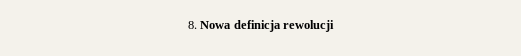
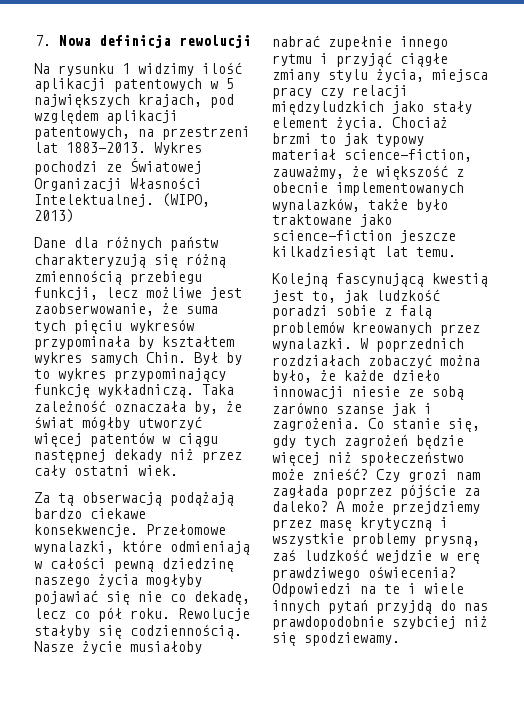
[187,21,197,29] 8. -> [35,35,51,46] 7.
(335, 26) none -> [34,62,242,76] [34,78,234,92] [34,94,234,108] [34,110,178,124] [34,126,250,140] [34,142,202,155] [34,158,202,175] [34,177,202,191] [34,193,210,207] [34,209,74,223] [34,236,218,251] [34,253,226,268] [34,270,202,285] [34,287,242,300] [34,303,218,316] [34,319,194,334] [34,336,234,350] [34,352,242,365] [34,368,226,382] [34,384,234,398] [34,400,242,414] [34,416,202,430] [34,432,218,447] [34,449,242,463] [34,465,178,478] [34,492,234,506] [34,508,146,519] [34,524,226,537] [34,540,250,555] [34,557,234,572] [34,574,202,587] [34,590,250,605] [34,607,250,622] [34,624,242,639] [34,641,202,654] [272,35,448,50] [272,52,448,67] [272,69,488,82] [272,85,408,99] [272,101,472,115] [272,117,448,130] [272,133,424,147] [272,149,472,162] [272,165,464,180] [272,182,464,196] [272,198,448,212] [272,214,392,227] [272,230,456,243] [272,246,456,260] [272,273,488,287] [272,289,440,303] [272,305,432,319] [272,321,480,336] [272,338,464,352] [272,354,480,368] [272,370,440,383] [272,386,464,400] [272,402,432,416] [272,418,480,432] [272,434,464,449] [272,451,464,466] [272,468,480,482] [272,484,480,499] [272,501,480,515] [272,517,448,531] [272,533,480,547] [272,549,480,564] [272,566,456,581] [272,583,464,597] [272,599,488,614] [272,616,488,630] [272,632,400,646] // Na rysunku 1 widzimy ilość aplikacji patentowych w 5 największych krajach, pod względem aplikacji patentowych, na przestrzeni lat 1883-2013. Wykres pochodzi ze Światowej Organizacji Własności Intelektualnej. (WIPO, 2013) // Dane dla różnych państw charakteryzują się różną zmiennością przebiegu funkcji, lecz możliwe jest zaobserwowanie, że suma tych pięciu wykresów przypominała by kształtem wykres samych Chin. Był by to wykres przypominający funkcję wykładniczą. Taka zależność oznaczała by, że świat mógłby utworzyć więcej patentów w ciągu następnej dekady niż przez cały ostatni wiek. // Za tą obserwacją podążają bardzo ciekawe konsekwencje. Przełomowe wynalazki, które odmieniają w całości pewną dziedzinę naszego życia mogłyby pojawiać się nie co dekadę, lecz co pół roku. Rewolucje stałyby się codziennością. Nasze życie musiałoby nabrać zupełnie innego rytmu i przyjąć ciągłe zmiany stylu życia, miejsca pracy czy relacji międzyludzkich jako stały element życia. Chociaż brzmi to jak typowy materiał science-fiction, zauważmy, że większość z obecnie implementowanych wynalazków, także było traktowane jako science-fiction jeszcze kilkadziesiąt lat temu. // Kolejną fascynującą kwestią jest to, jak ludzkość poradzi sobie z falą problemów kreowanych przez wynalazki. W poprzednich rozdziałach zobaczyć można było, że każde dzieło innowacji niesie ze sobą zarówno szanse jak i zagrożenia. Co stanie się, gdy tych zagrożeń będzie więcej niż społeczeństwo może znieść? Czy grozi nam zagłada poprzez pójście za daleko? A może przejdziemy przez masę krytyczną i wszystkie problemy prysną, zaś ludzkość wejdzie w erę prawdziwego oświecenia? Odpowiedzi na te i wiele innych pytań przyjdą do nas prawdopodobnie szybciej niż się spodziewamy.

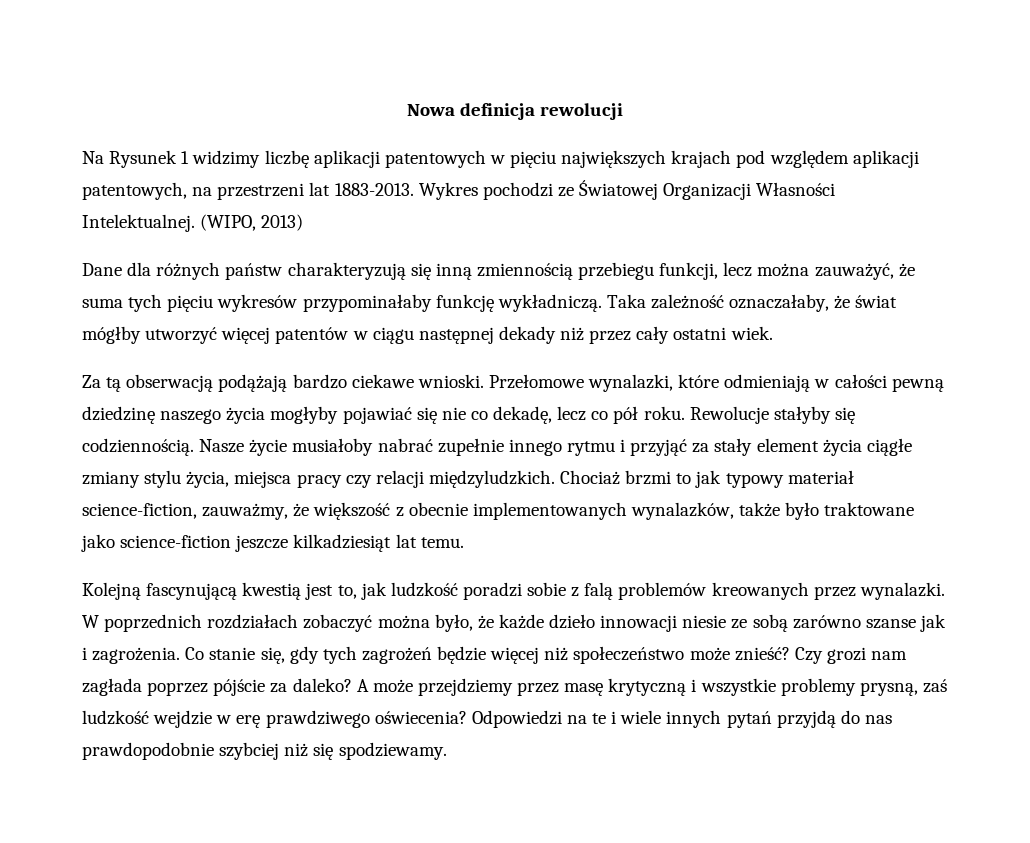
[35,35,51,46] 7. -> (406, 110) none
[58,63,114,76] rysunku -> [109,150,178,168] Rysunek
[202,62,242,74] ilość -> [264,150,309,168] liczbę
[226,78,234,89] [34,94,202,108] 5 największych krajach, -> [510,150,732,168] pięciu największych krajach
[186,253,226,268] różną -> [435,263,472,280] inną
[146,287,242,300] [34,303,154,316] możliwe jest zaobserwowanie, -> [757,263,894,280] można zauważyć,
[34,336,234,350] [34,352,242,365] [34,368,226,382] przypominała by kształtem wykres samych Chin. Był by to wykres przypominający -> [302,294,432,312] przypominałaby
[114,401,218,414] oznaczała by, -> [729,294,830,312] oznaczałaby,
[34,524,138,537] konsekwencje. -> [417,374,484,388] wnioski.
(392, 59) none -> [692,438,862,456] za stały element życia
[272,101,472,115] [272,117,384,130] międzyludzkich jako stały element życia. -> [428,470,555,488] międzyludzkich.

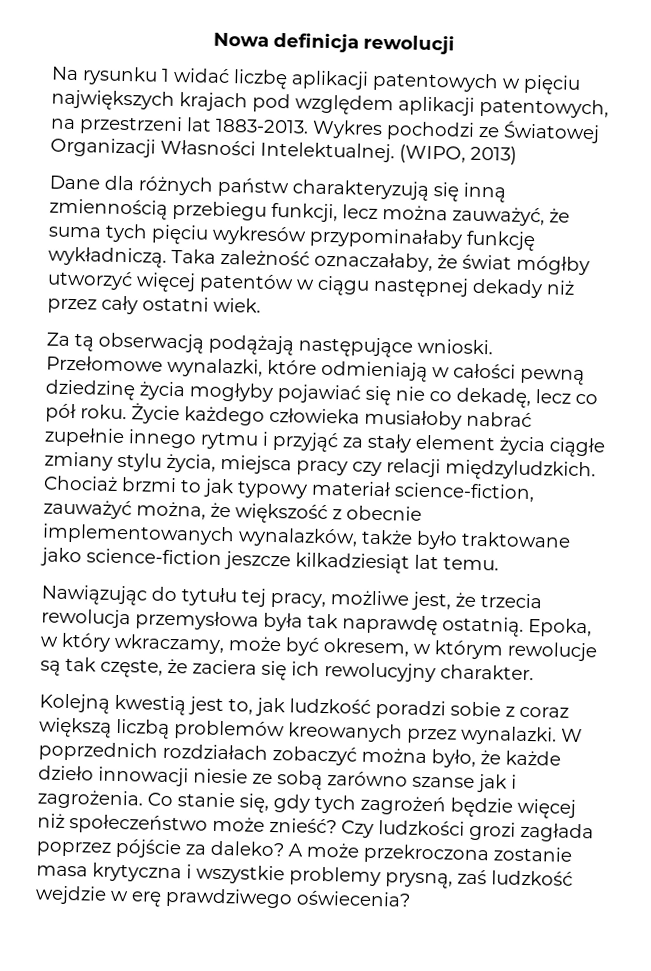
[109,150,261,168] Rysunek 1 widzimy -> [82,66,230,86] rysunku 1 widać
[292,374,414,389] bardzo ciekawe -> [298,336,413,358] następujące
[160,409,222,424] naszego -> (136, 390) none
[689,406,855,424] [82,438,288,456] Rewolucje stałyby się codziennością. Nasze życie -> [131,403,360,426] Życie każdego człowieka
[202,503,289,520] zauważmy, -> [43,499,206,520] zauważyć można,
(464, 542) none -> [41,584,542,611] [41,608,592,638] [40,632,597,662] [40,656,534,683] // Nawiązując do tytułu tej pracy, możliwe jest, że trzecia rewolucja przemysłowa była tak naprawdę ostatnią. Epoka, w który wkraczamy, może być okresem, w którym rewolucje są tak częste, że zaciera się ich rewolucyjny charakter.
[146,583,238,600] fascynującą -> (110, 703) none
[584,582,614,600] falą -> [519,706,569,718] [39,717,170,739] coraz większą liczbą
[826,647,908,664] grozi nam -> [378,820,516,841] ludzkości grozi
[417,678,687,696] przejdziemy przez masę krytyczną -> [363,843,572,865] [36,862,182,883] przekroczona zostanie masa krytyczna
[471,710,892,728] [82,742,447,760] Odpowiedzi na te i wiele innych pytań przyjdą do nas prawdopodobnie szybciej niż się spodziewamy. -> (411, 898) none

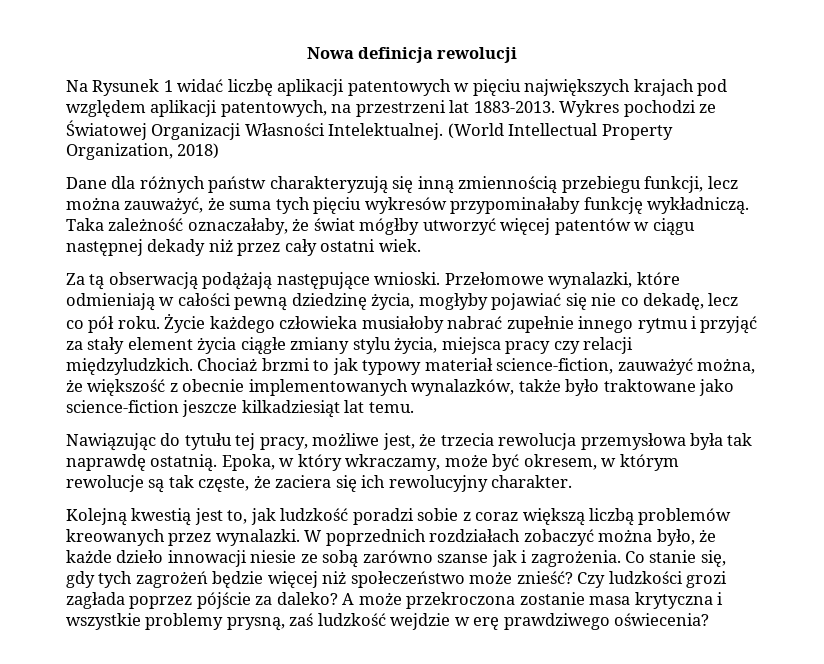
[82,66,158,86] rysunku -> [92,79,160,96] Rysunek
[399,144,517,165] (WIPO, 2013) -> [447,123,673,140] [66,143,220,160] (World Intellectual Property Organization, 2018)
[139,381,185,401] życia -> [371,293,415,310] życia,

